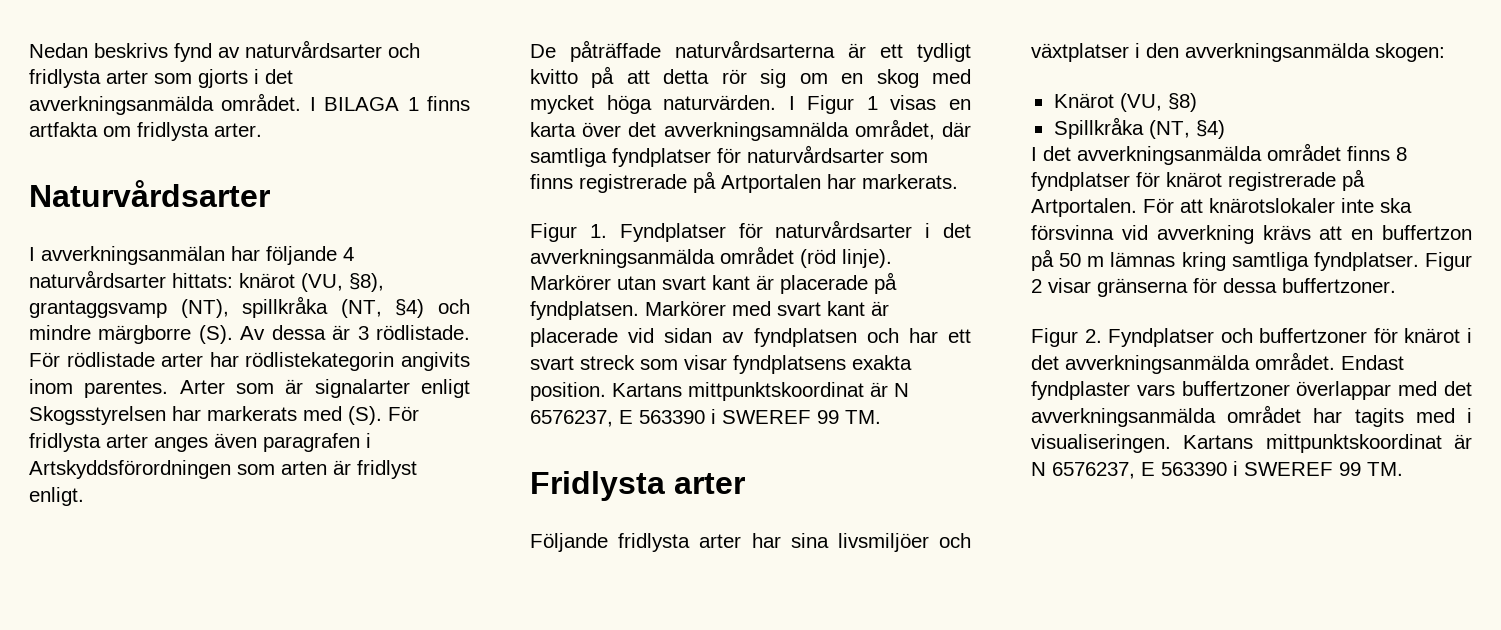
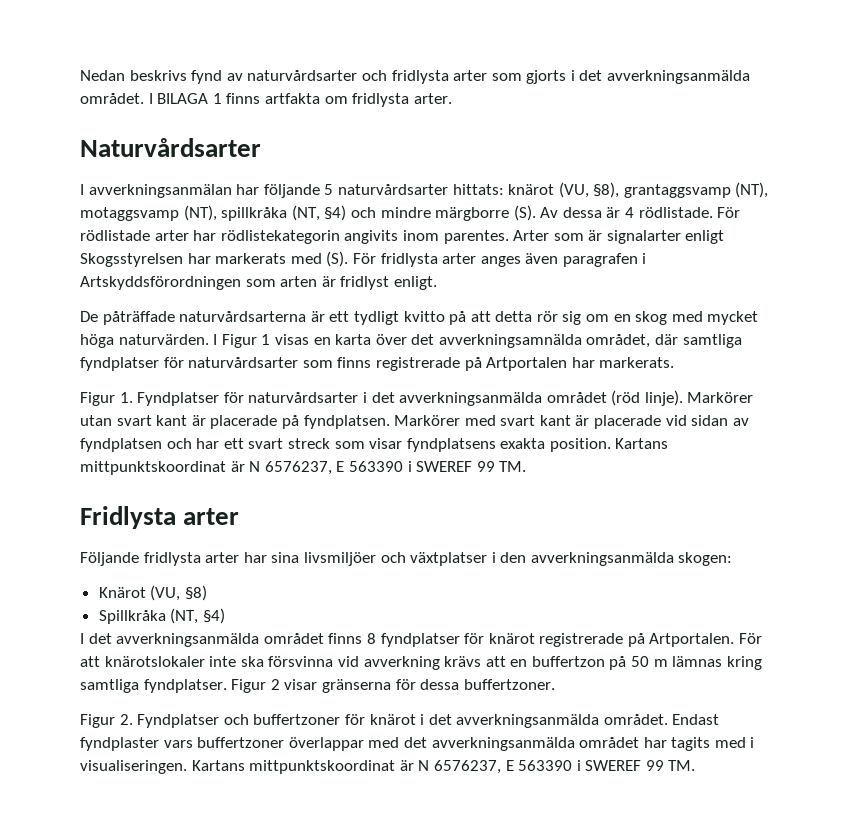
[343,247,354,261] 4 -> [324,184,334,195] 5
(229, 308) none -> [80,205,217,221] motaggsvamp (NT),
[357,326,369,340] 3 -> [625,207,635,218] 4

